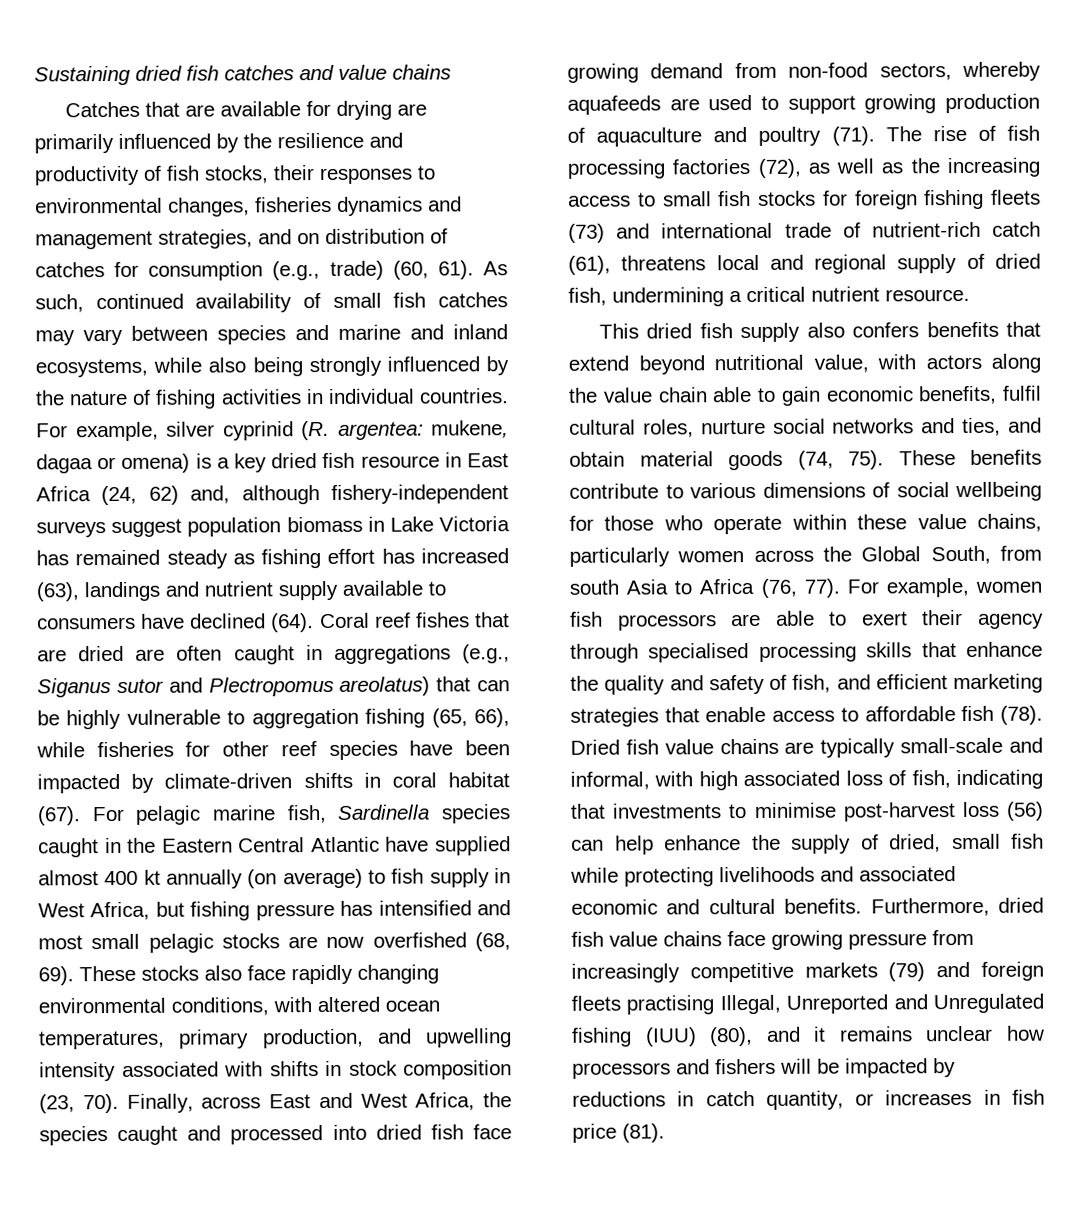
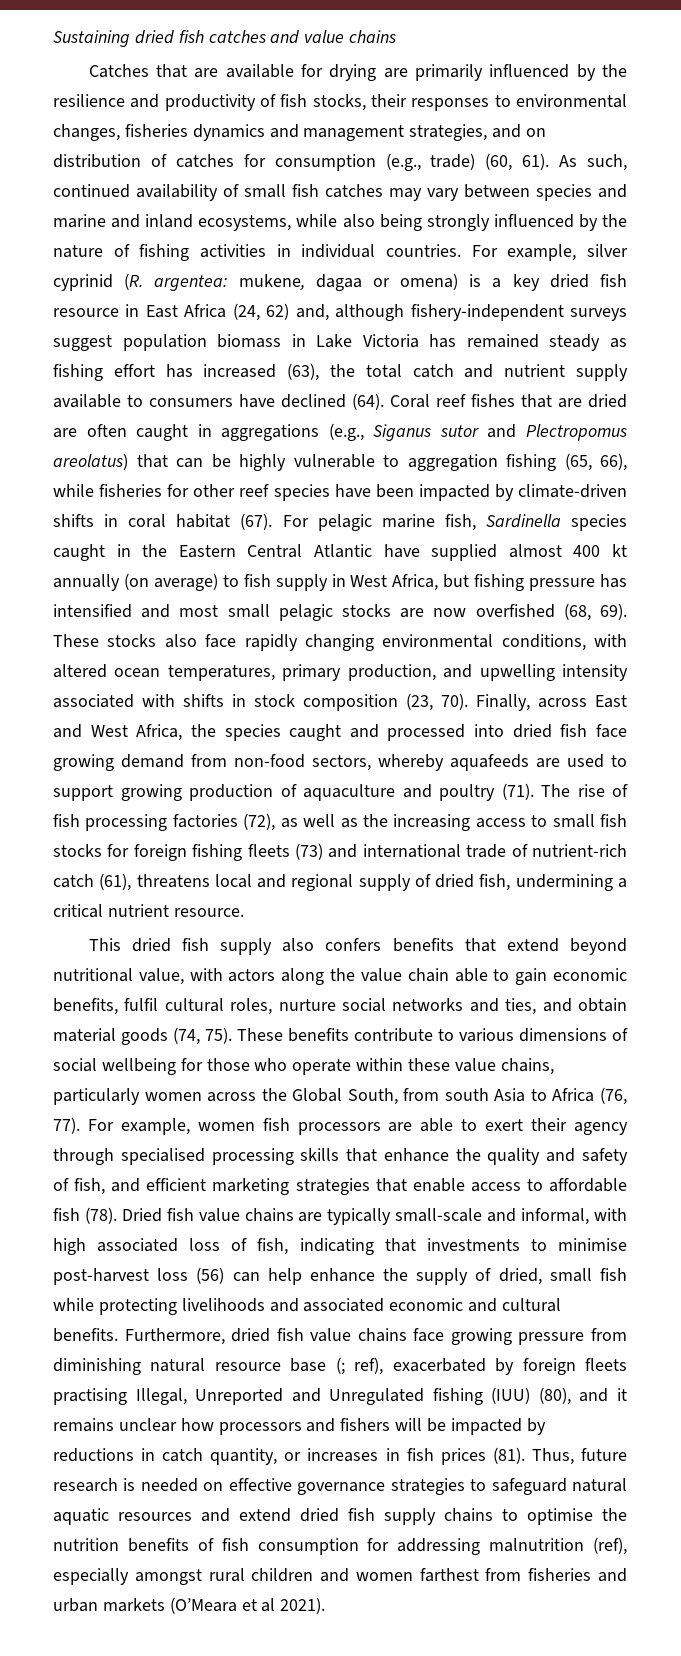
[84,581,160,602] landings -> [330,364,454,378] the total catch
[571,961,971,983] increasingly competitive markets (79) and -> [53,1357,515,1375] diminishing natural resource base (; ref), exacerbated by
[572,1123,665,1143] price (81). -> [440,1447,627,1465] [53,1478,628,1495] [53,1508,627,1525] [53,1537,627,1555] [53,1568,627,1585] [53,1597,326,1614] prices (81). Thus, future research is needed on effective governance strategies to safeguard natural aquatic resources and extend dried fish supply chains to optimise the nutrition benefits of fish consumption for addressing malnutrition (ref), especially amongst rural children and women farthest from fisheries and urban markets (O’Meara et al 2021).

